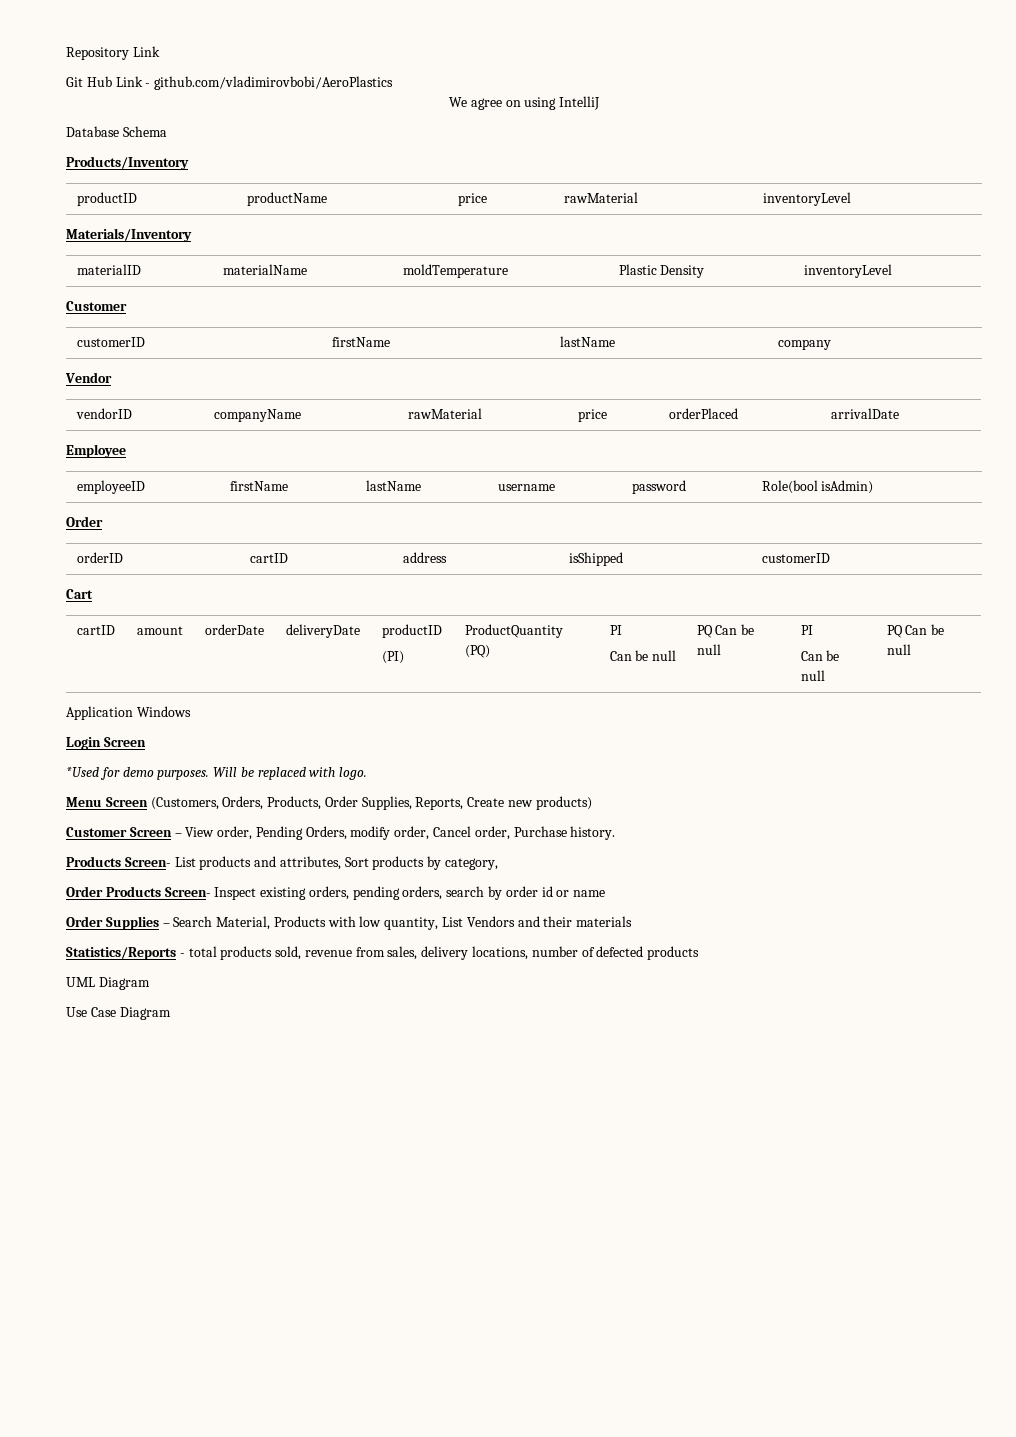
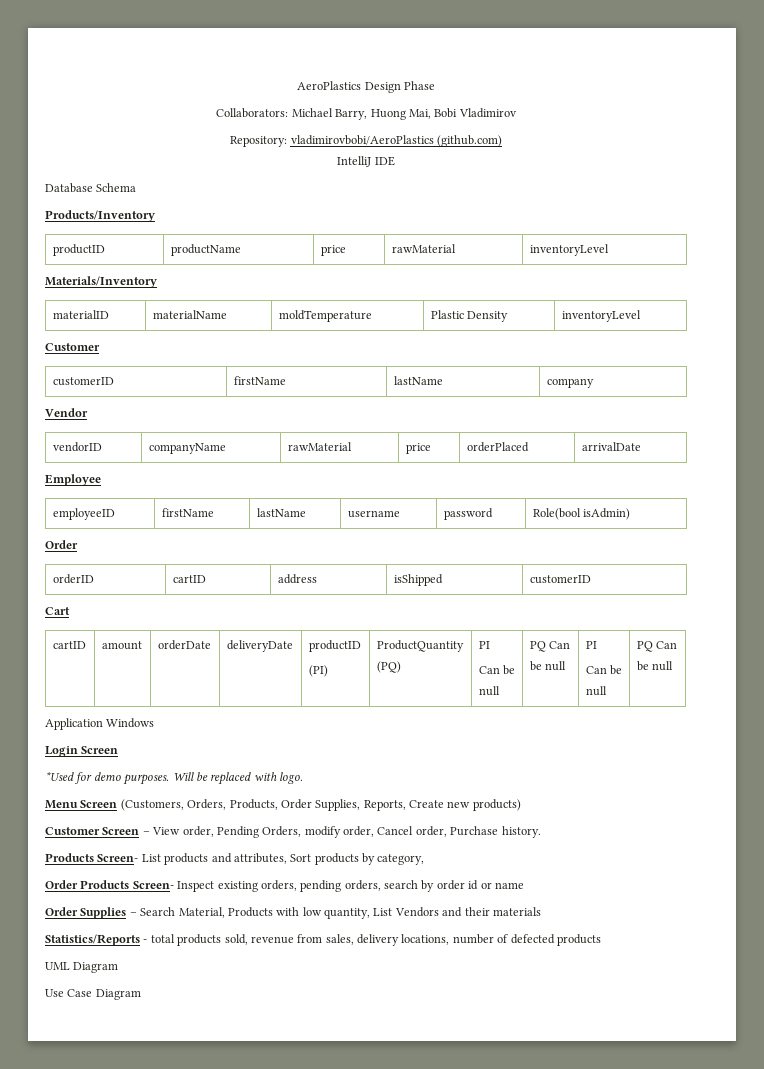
[66,46,160,60] [66,76,394,90] [448,97,557,110] Repository Link // Git Hub Link - github.com/vladimirovbobi/AeroPlastics // We agree on using -> [297,81,435,93] [216,108,517,120] [230,135,502,147] AeroPlastics Design Phase // Collaborators: Michael Barry, Huong Mai, Bobi Vladimirov // Repository: vladimirovbobi/AeroPlastics (github.com) //
(601, 103) none -> [374,156,395,166] IDE

